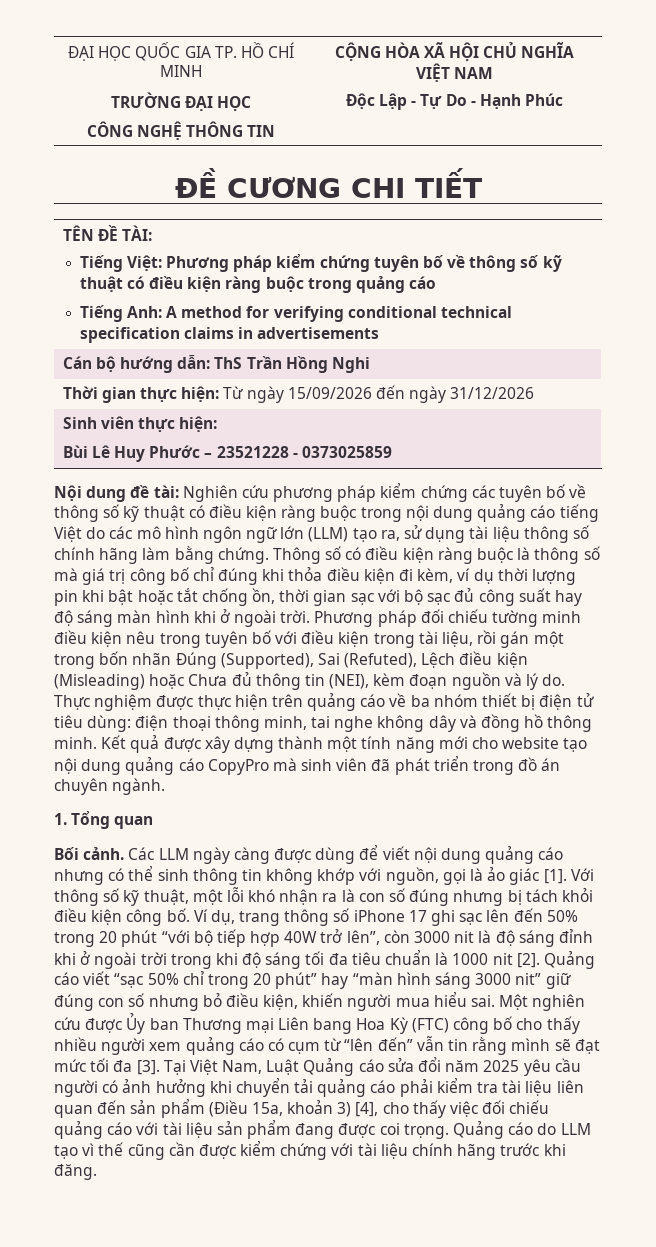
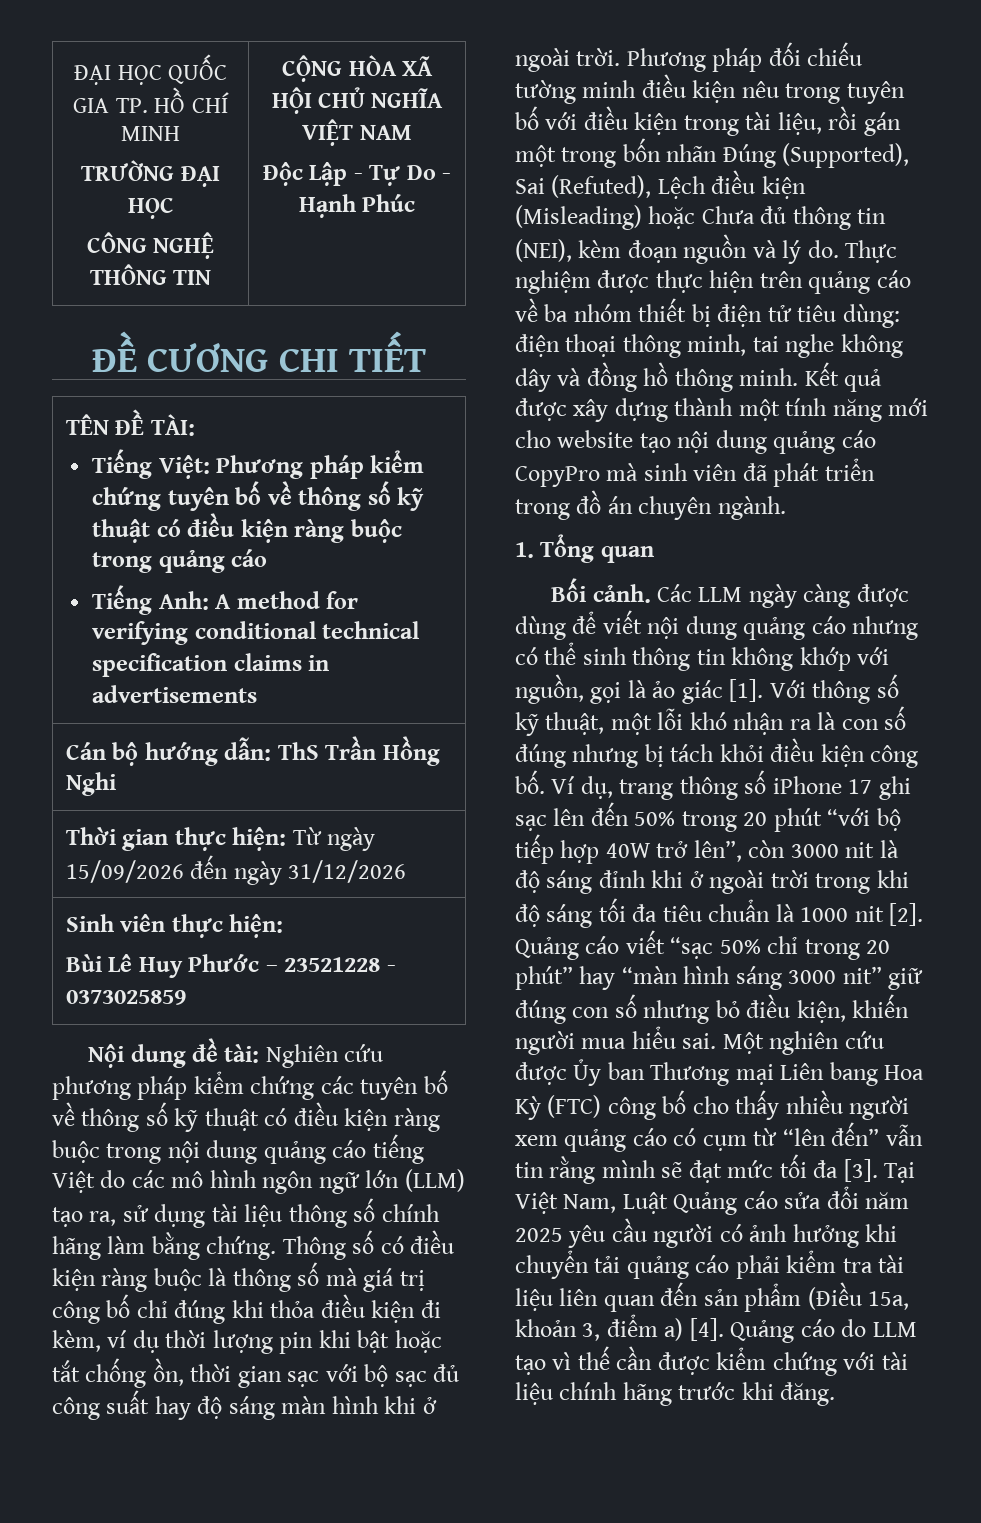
[337,1100,550,1118] [54,1120,449,1139] 3) [4], cho thấy việc đối chiếu quảng cáo với tài liệu sản phẩm đang được coi trọng. -> [582,1314,724,1341] 3, điểm a) [4].
[127,1144,165,1160] cũng -> (610, 1358) none

